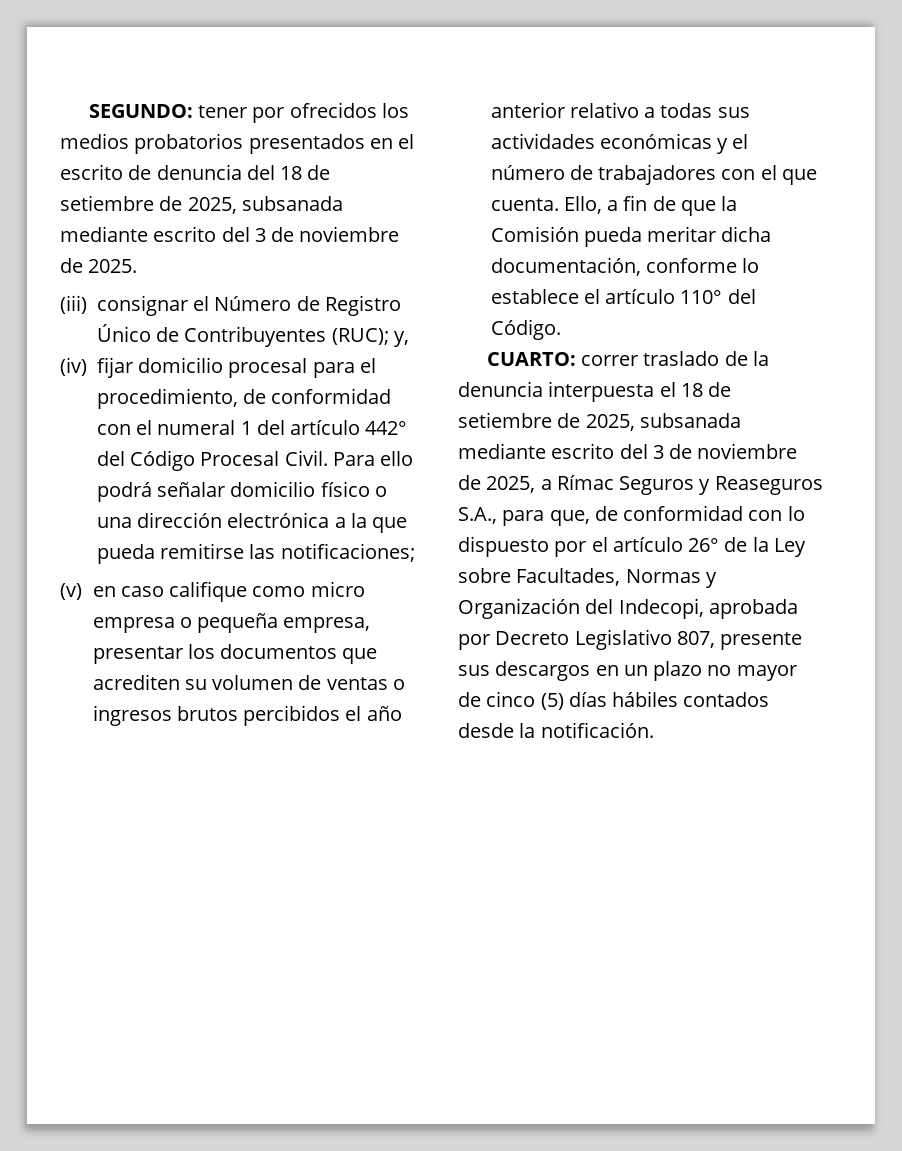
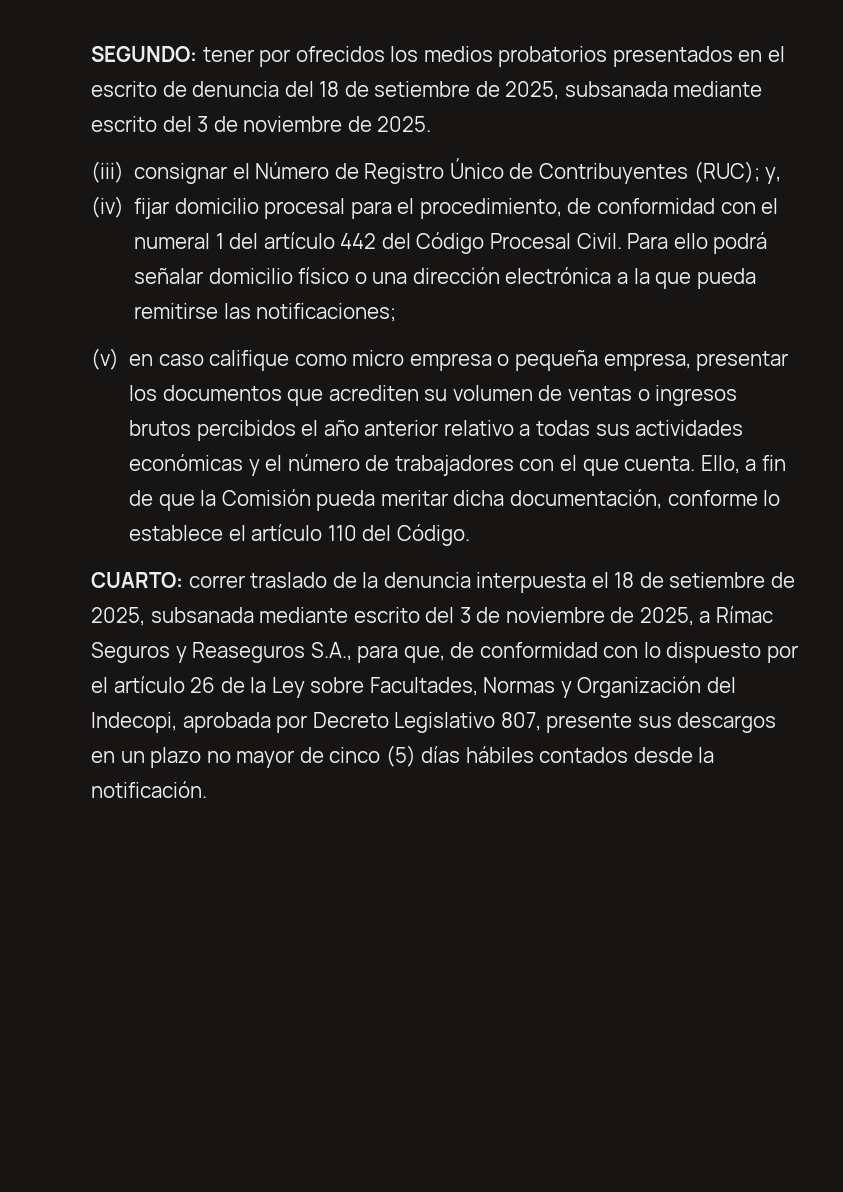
[365,421,408,435] 442° -> [340,233,377,249] 442
[680,290,723,304] 110° -> [327,525,357,541] 110
[688,538,720,552] 26° -> [190,677,216,693] 26

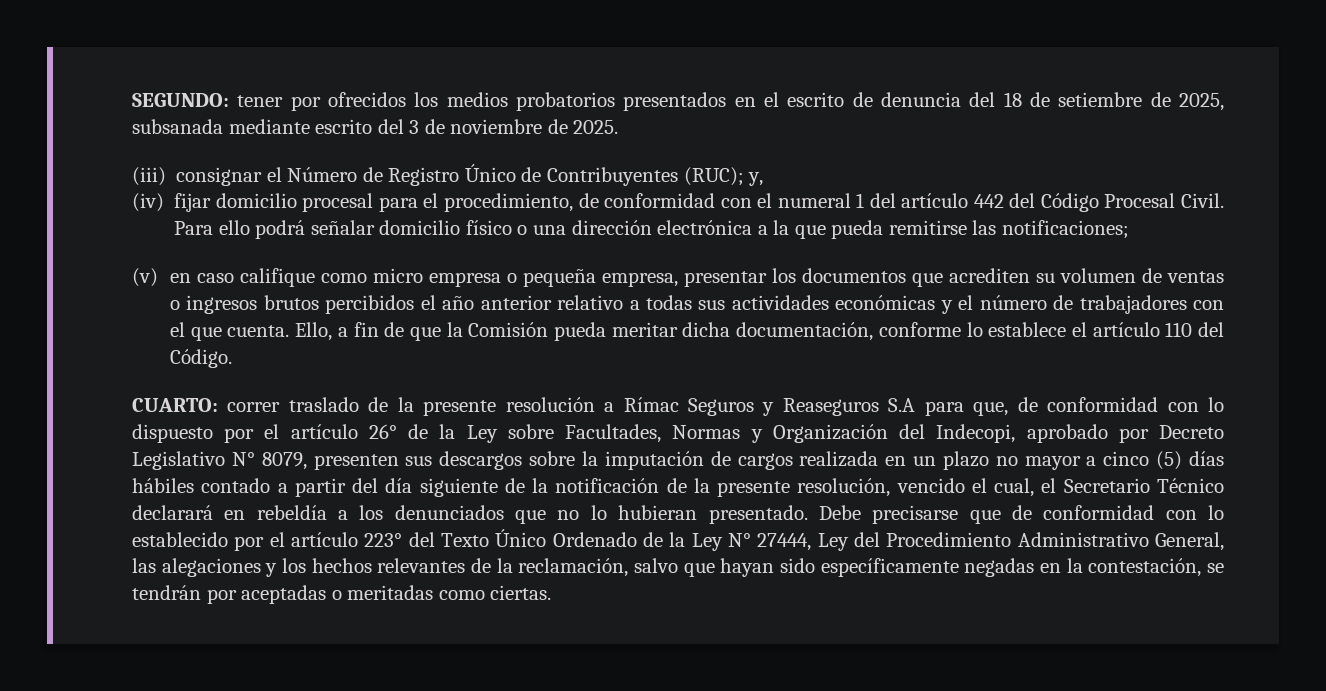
[383,572,795,593] [91,607,694,626] denuncia interpuesta el 18 de setiembre de 2025, subsanada mediante escrito del 3 de noviembre de 2025, -> [423,397,595,416] presente resolución
[310,642,352,661] S.A., -> [888,398,916,412] S.A
[190,677,216,693] 26 -> [368,424,397,439] 26°
[182,712,271,733] aprobada -> [1026,424,1108,443] aprobado
[500,712,777,733] 807, presente sus descargos -> [231,451,879,470] N° 8079, presenten sus descargos sobre la imputación de cargos realizada
[299,747,324,763] de -> [1086,456,1097,466] a
[539,747,715,763] [91,781,207,798] contados desde la notificación. -> [201,478,1225,497] [132,505,1224,524] [132,529,1225,551] [132,558,1224,577] [132,585,552,604] contado a partir del día siguiente de la notificación de la presente resolución, vencido el cual, el Secretario Técnico declarará en rebeldía a los denunciados que no lo hubieran presentado. Debe precisarse que de conformidad con lo establecido por el artículo 223° del Texto Único Ordenado de la Ley N° 27444, Ley del Procedimiento Administrativo General, las alegaciones y los hechos relevantes de la reclamación, salvo que hayan sido específicamente negadas en la contestación, se tendrán por aceptadas o meritadas como ciertas.

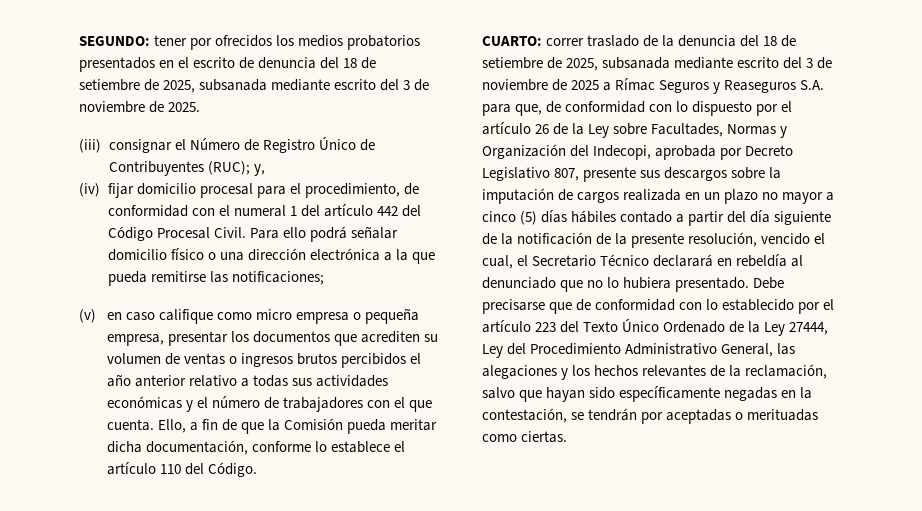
[423,397,595,416] presente resolución -> [678,35,797,47] [482,57,833,71] [482,79,600,91] denuncia del 18 de setiembre de 2025, subsanada mediante escrito del 3 de noviembre de 2025
[888,398,916,412] S.A -> [800,80,825,90] S.A.
[368,424,397,439] 26° -> [535,124,550,134] 26
[1026,424,1108,443] aprobado -> [655,145,717,160] aprobada
[231,452,399,470] N° 8079, presenten -> [554,167,637,182] 807, presente
[338,505,504,520] a los denunciados -> [791,255,804,267] [482,277,556,289] al denunciado
[618,505,698,520] hubieran -> [623,277,672,289] hubiera
[364,533,403,547] 223° -> [535,322,557,332] 223
[728,533,752,547] N° -> (786, 329) none
[347,585,434,600] meritadas -> [747,409,819,421] merituadas

